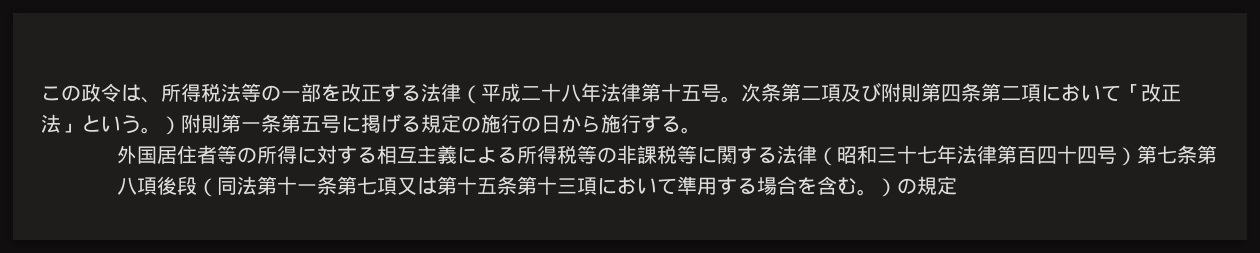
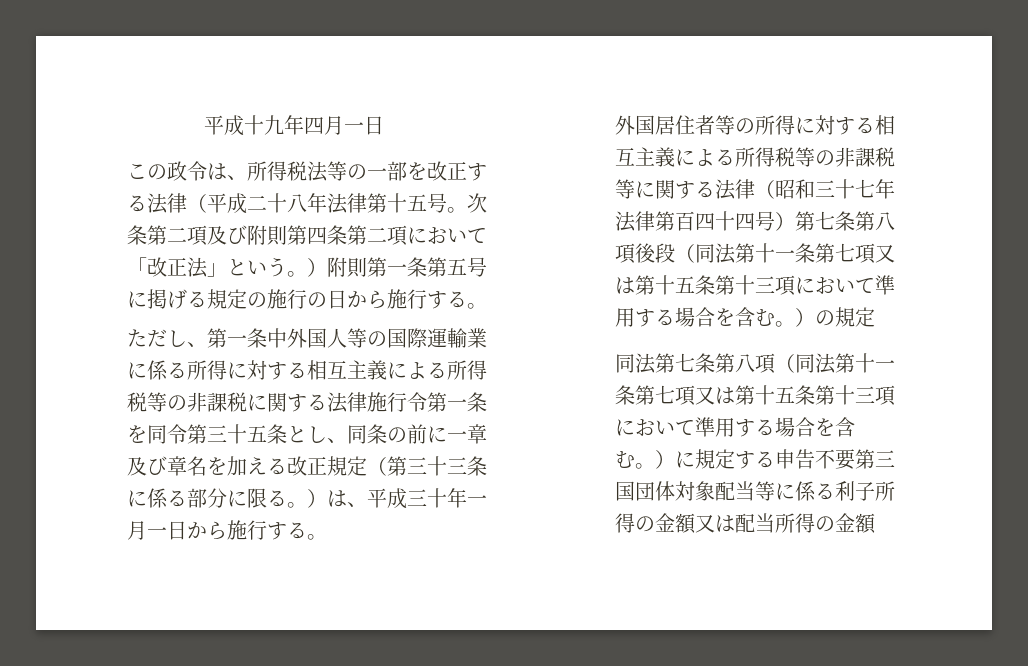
(41, 93) none -> [203,115,384,136] 平成十九年四月一日 //
(701, 130) none -> [127,328,487,348] [127,360,487,380] [127,392,487,413] [127,424,487,444] [127,456,487,476] [127,488,487,509] [127,520,327,540] // ただし、第一条中外国人等の国際運輸業に係る所得に対する相互主義による所得税等の非課税に関する法律施行令第一条を同令第三十五条とし、同条の前に一章及び章名を加える改正規定（第三十三条に係る部分に限る。）は、平成三十年一月一日から施行する。
(957, 185) none -> [614,353,895,374] [614,385,895,406] [614,417,855,437] [614,449,895,470] [614,481,895,501] [614,513,876,534] // 同法第七条第八項（同法第十一条第七項又は第十五条第十三項において準用する場合を含む。）に規定する申告不要第三国団体対象配当等に係る利子所得の金額又は配当所得の金額

